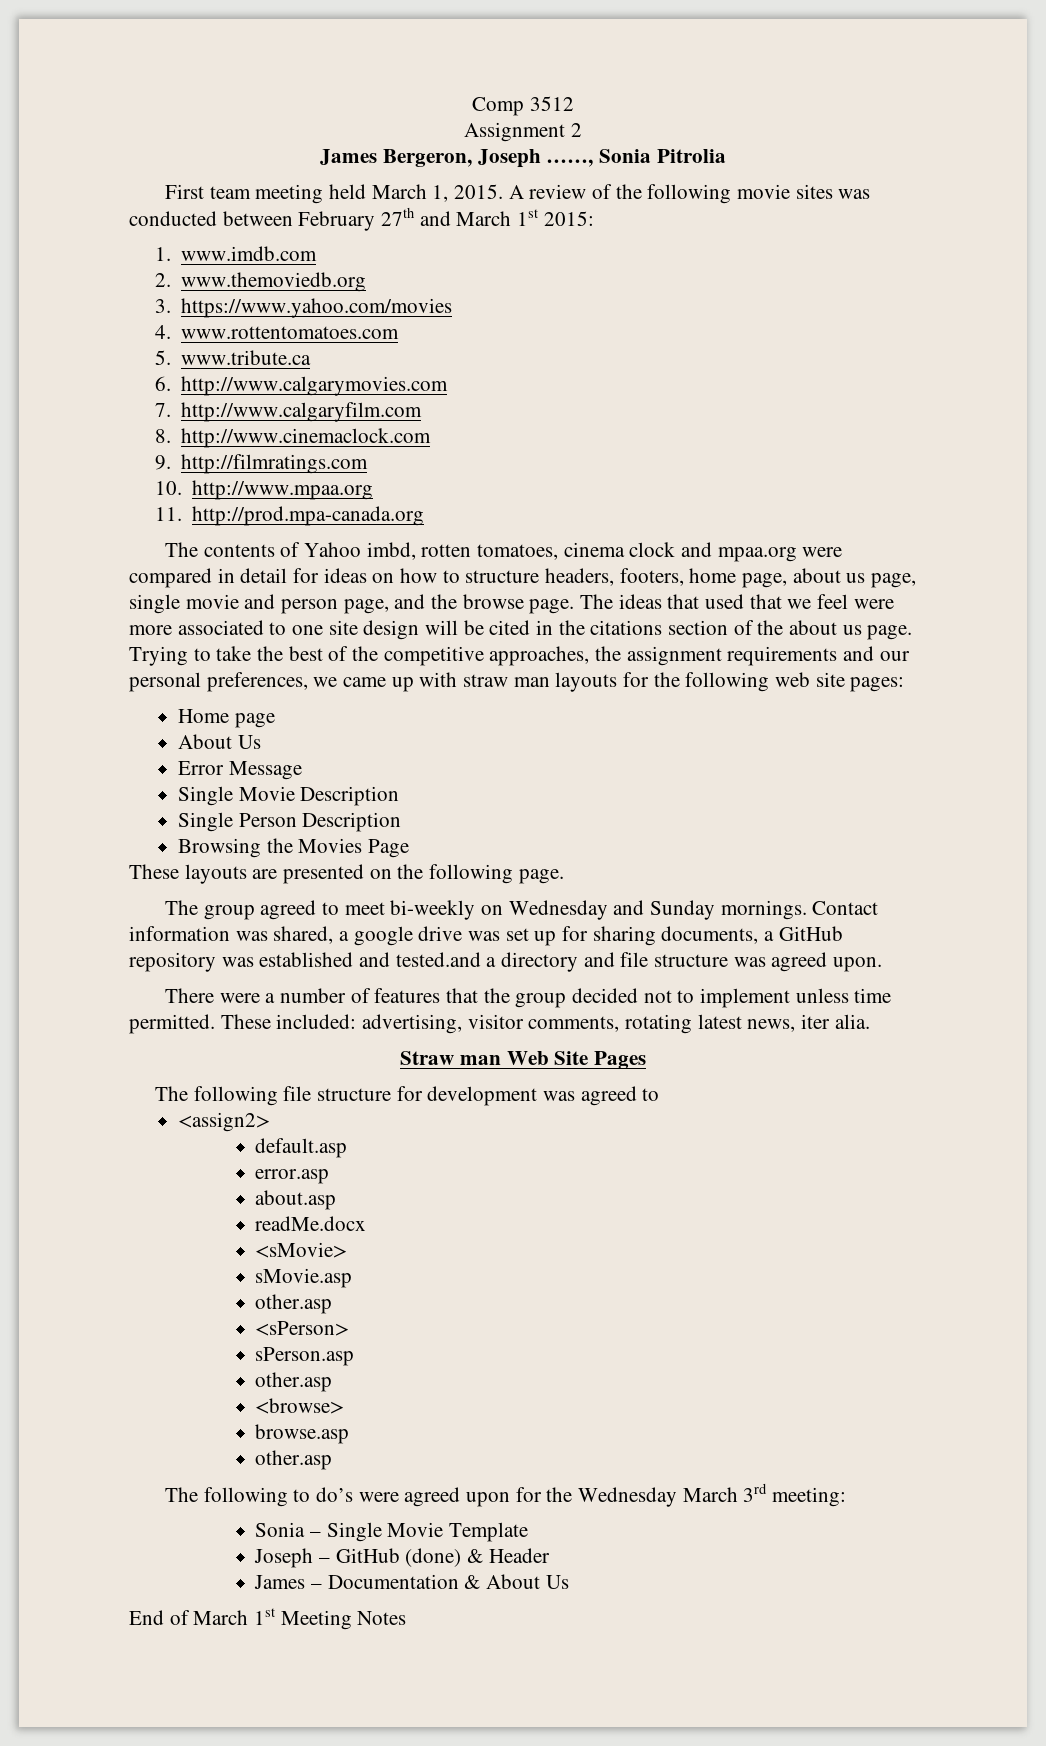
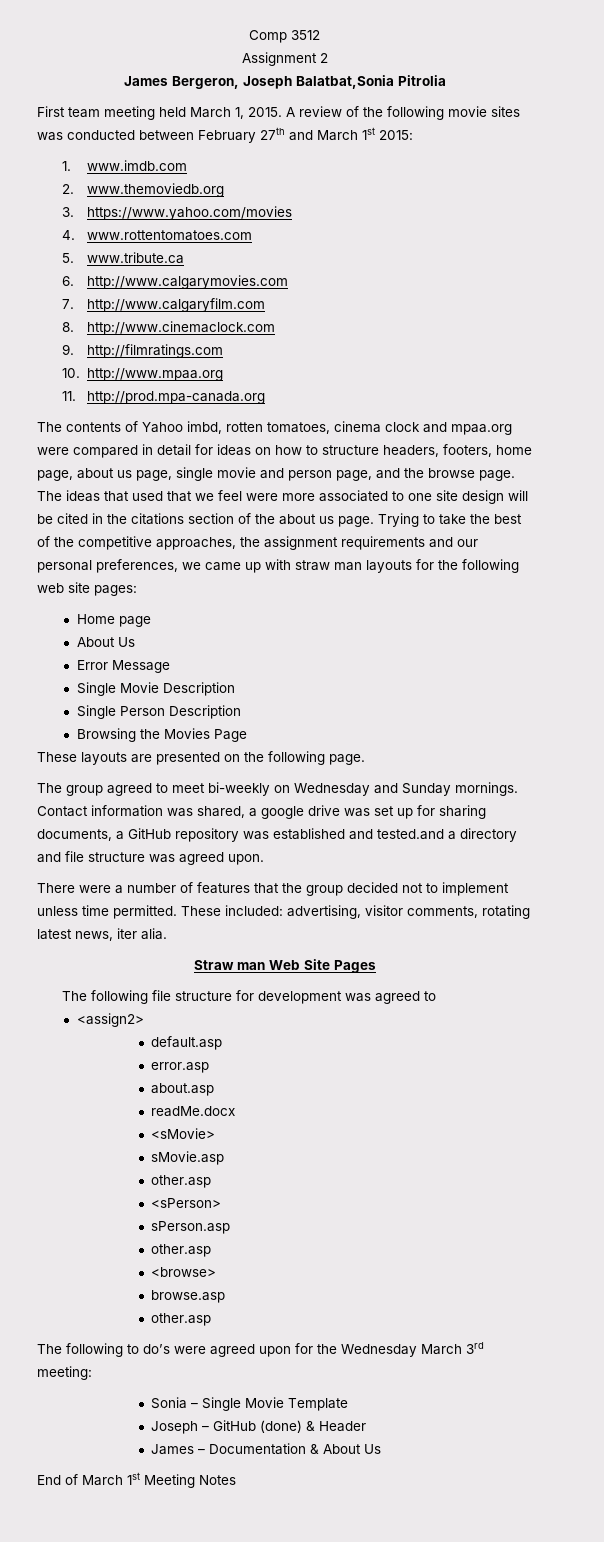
[546,149,652,167] ……, Sonia -> [295,75,394,89] Balatbat,Sonia

